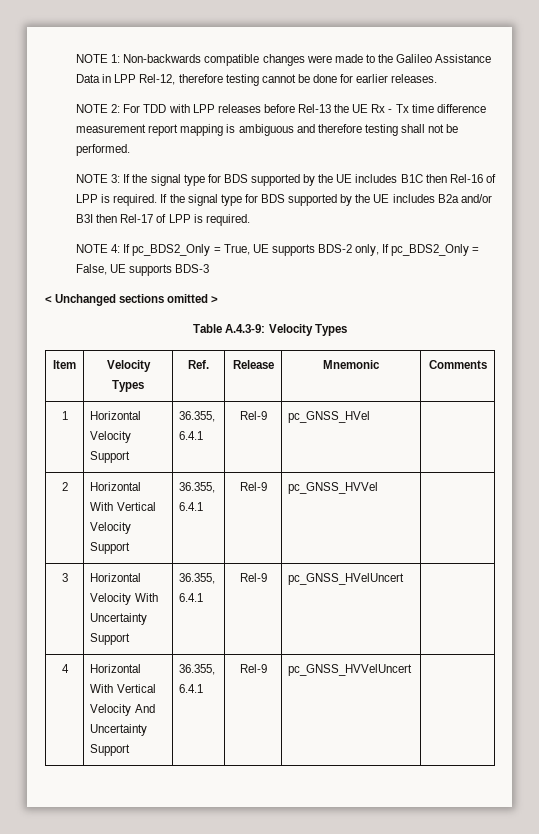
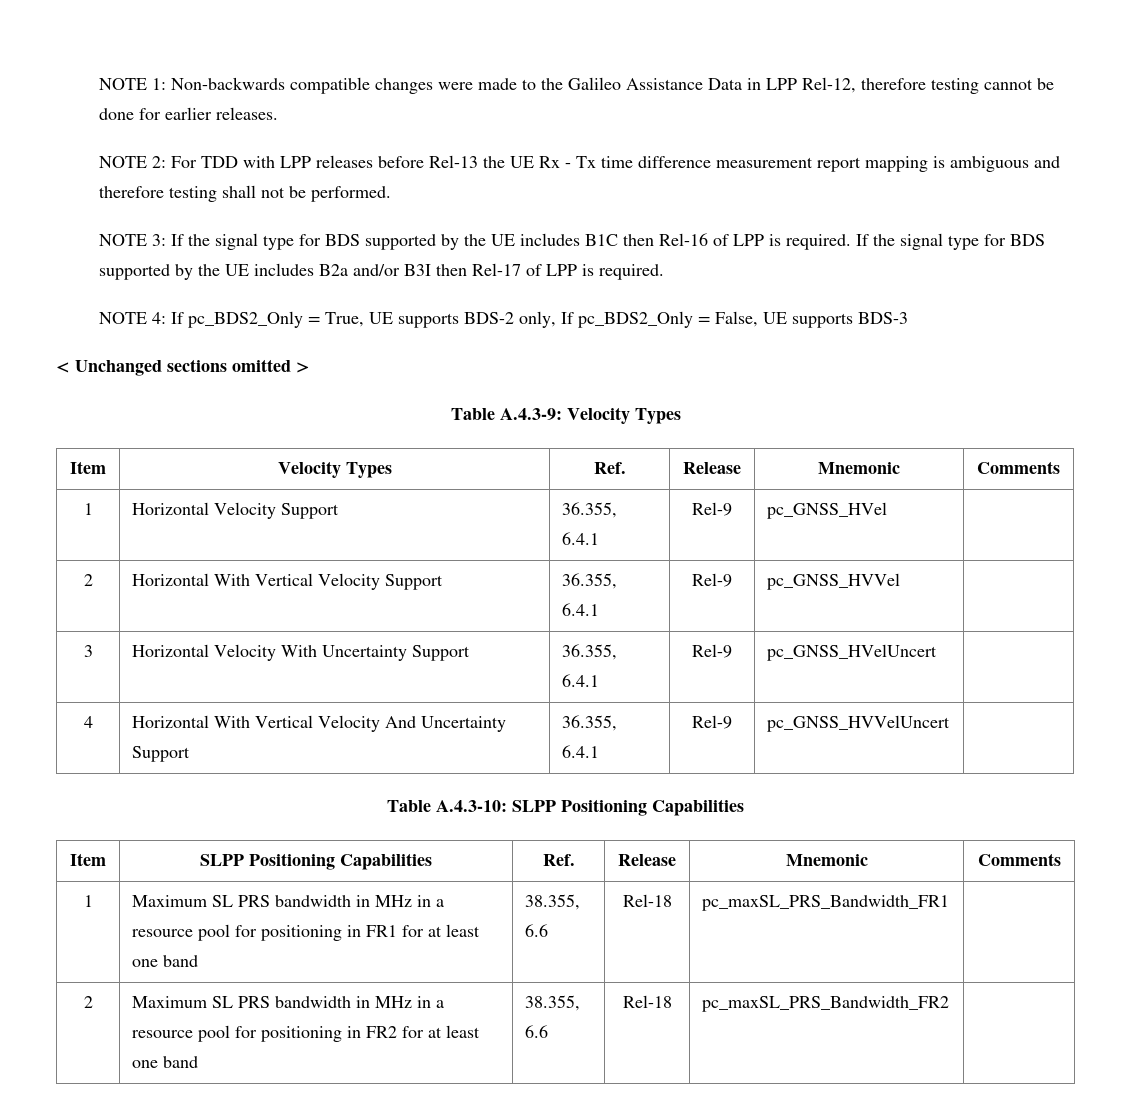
(413, 670) none -> [387,799,744,816] [70,853,106,866] [200,853,432,870] [542,854,575,866] [618,854,676,866] [785,854,868,866] [977,853,1061,866] [83,895,93,907] [132,895,445,907] [132,924,481,941] [132,955,199,967] [525,894,581,910] [525,924,549,937] [622,894,672,907] [702,895,950,911] [83,996,93,1008] [132,996,445,1008] [132,1025,481,1042] [132,1056,199,1068] [525,995,581,1011] [525,1025,549,1038] [622,995,672,1008] [702,996,950,1012] // Table A.4.3-10: SLPP Positioning Capabilities // Item | SLPP Positioning Capabilities | Ref. | Release | Mnemonic | Comments // 1 | Maximum SL PRS bandwidth in MHz in a resource pool for positioning in FR1 for at least one band | 38.355, 6.6 | Rel-18 | pc_maxSL_PRS_Bandwidth_FR1 | // 2 | Maximum SL PRS bandwidth in MHz in a resource pool for positioning in FR2 for at least one band | 38.355, 6.6 | Rel-18 | pc_maxSL_PRS_Bandwidth_FR2 |

